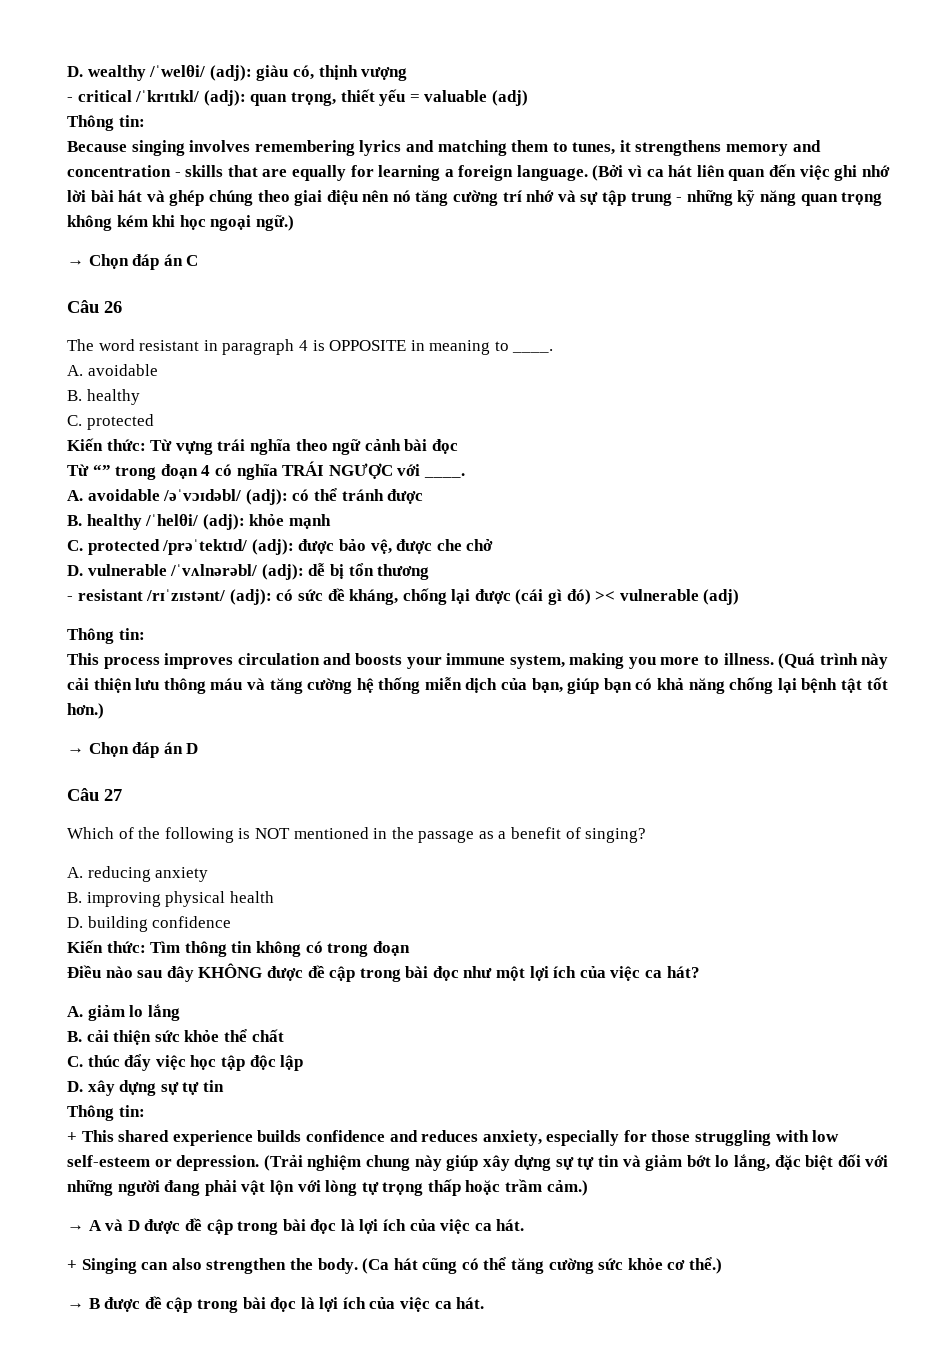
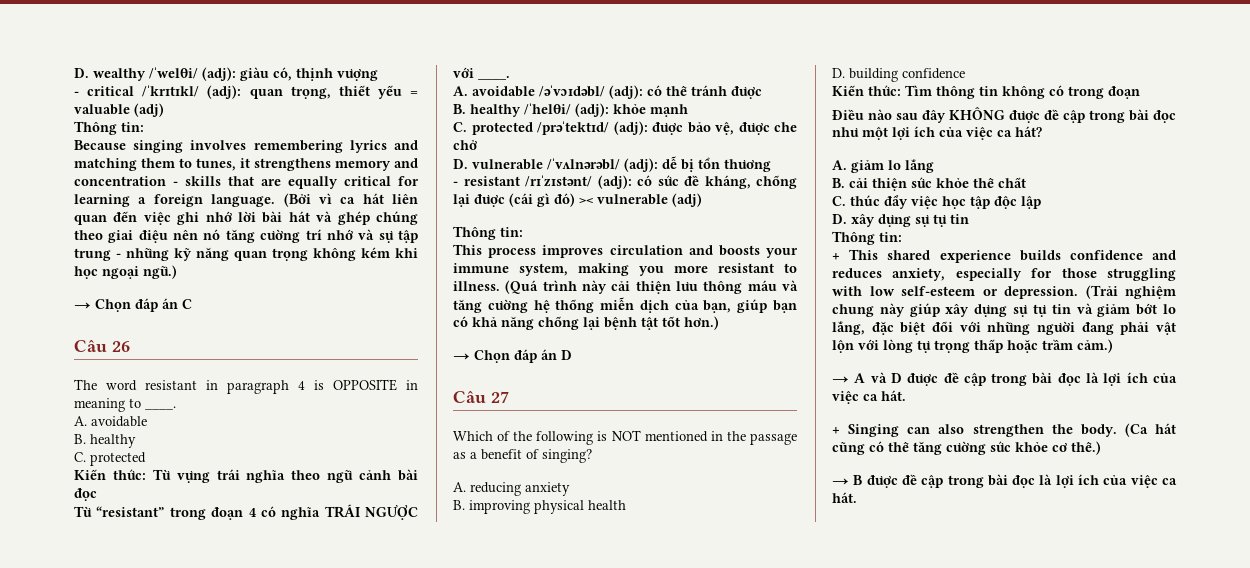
(346, 173) none -> [344,176,391,186] critical
[92,464,111,476] “” -> [96,506,165,517] “resistant”
(700, 661) none -> [718,263,774,273] resistant

